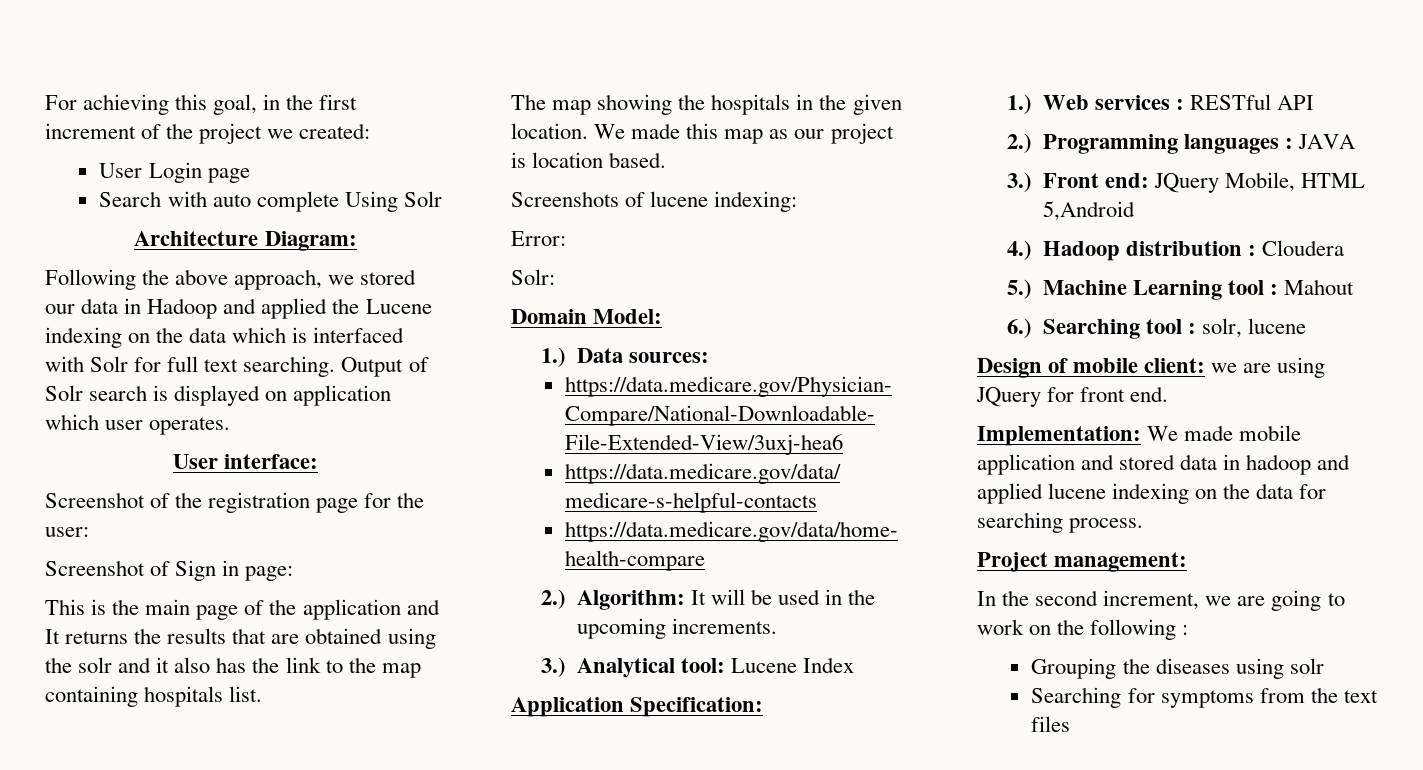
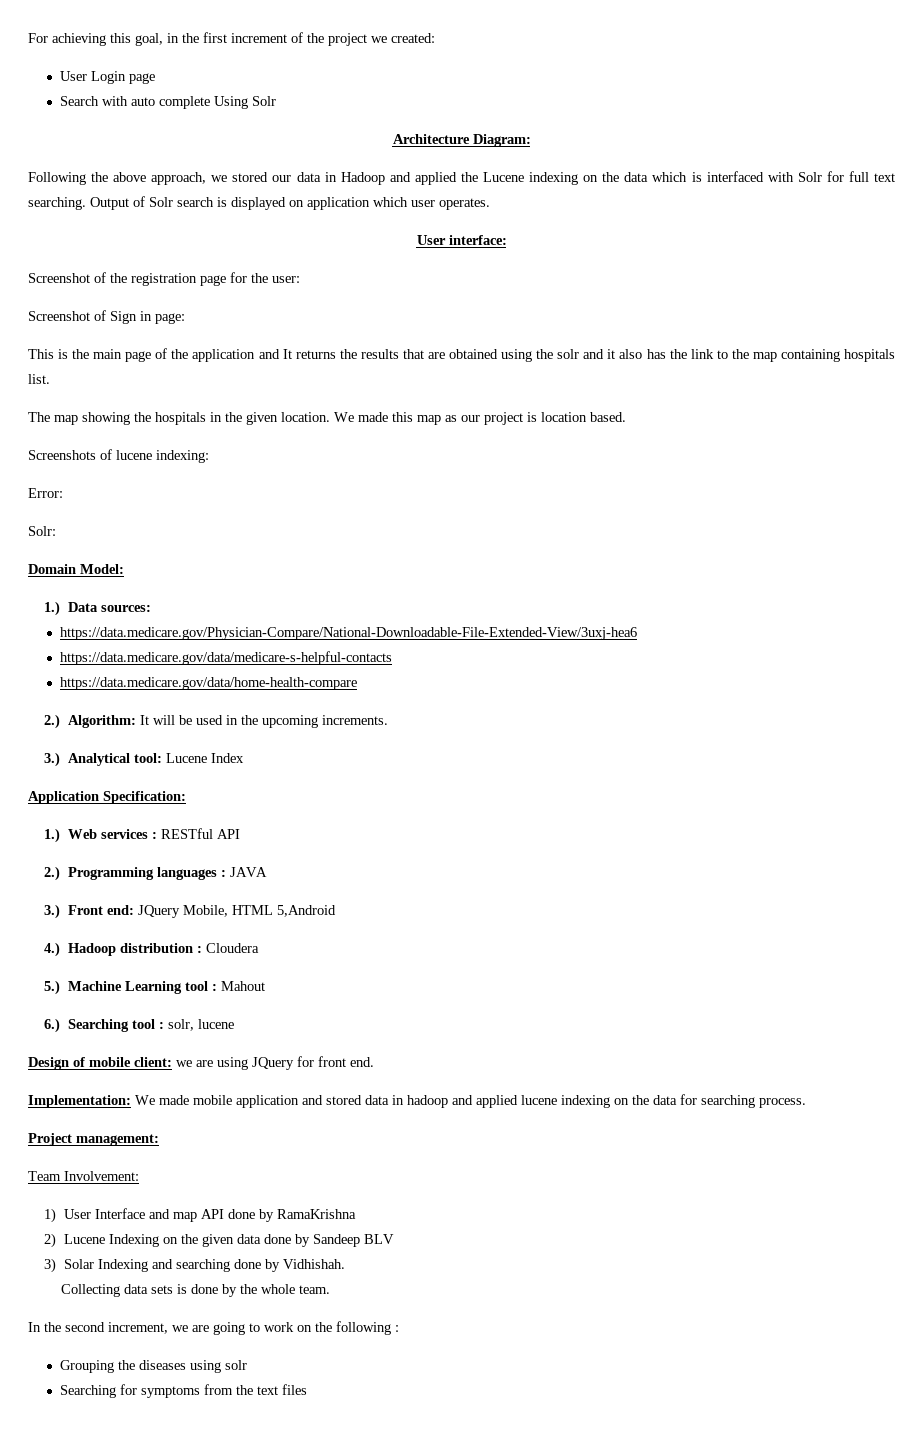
(1188, 562) none -> [28,1171,139,1181] [44,1208,356,1223] [44,1233,394,1248] [44,1258,345,1273] [60,1284,330,1297] // Team Involvement: // 1) User Interface and map API done by RamaKrishna // 2) Lucene Indexing on the given data done by Sandeep BLV // 3) Solar Indexing and searching done by Vidhishah. // Collecting data sets is done by the whole team.

